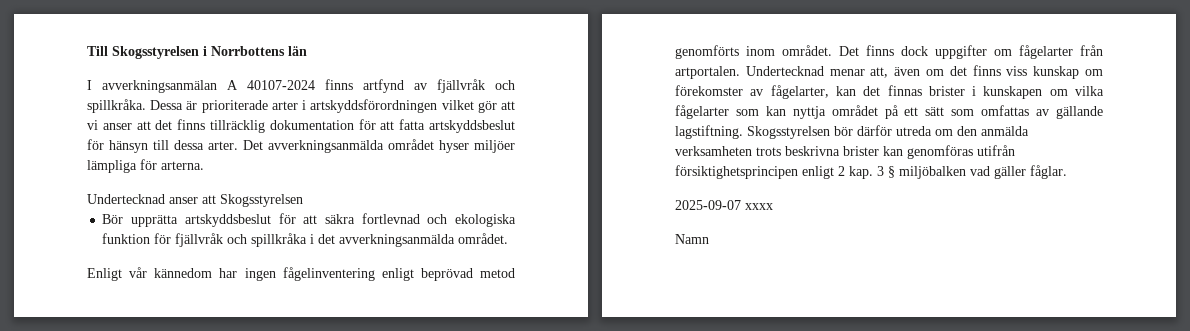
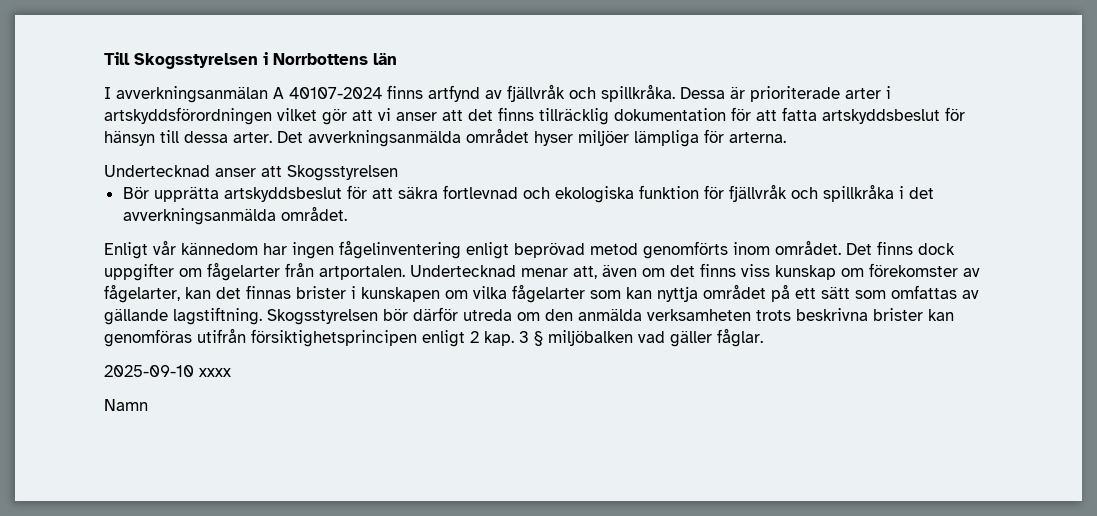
[675,200,741,210] 2025-09-07 -> [104,365,194,377] 2025-09-10

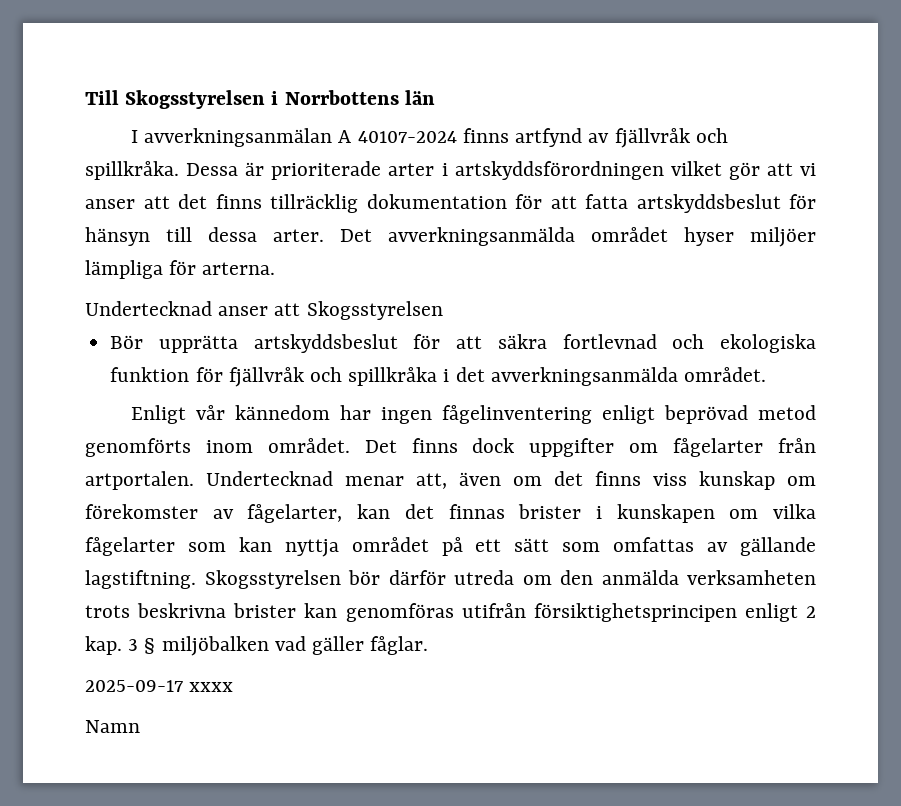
[104,365,194,377] 2025-09-10 -> [85,680,183,692] 2025-09-17

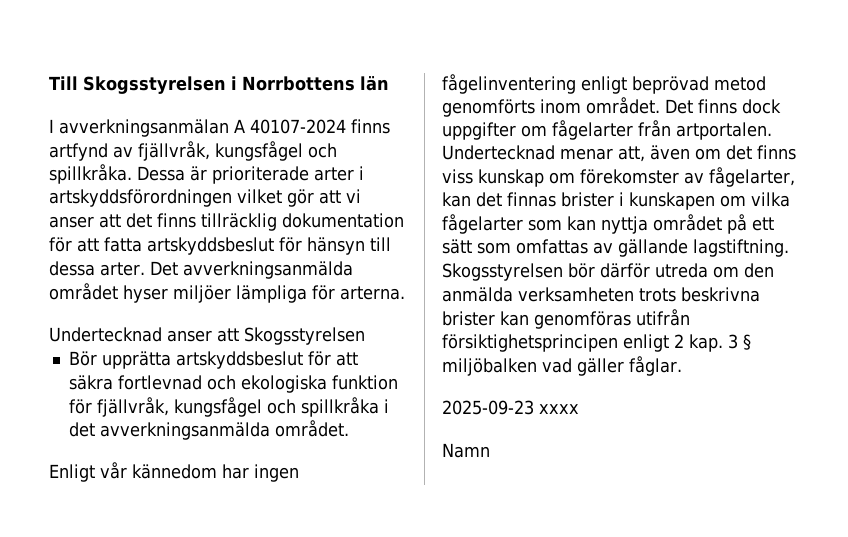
[614,128,690,148] fjällvråk -> [138,141,303,161] fjällvråk, kungsfågel
[228,367,304,387] fjällvråk -> [96,397,262,417] fjällvråk, kungsfågel
[85,680,183,692] 2025-09-17 -> [442,400,534,415] 2025-09-23

